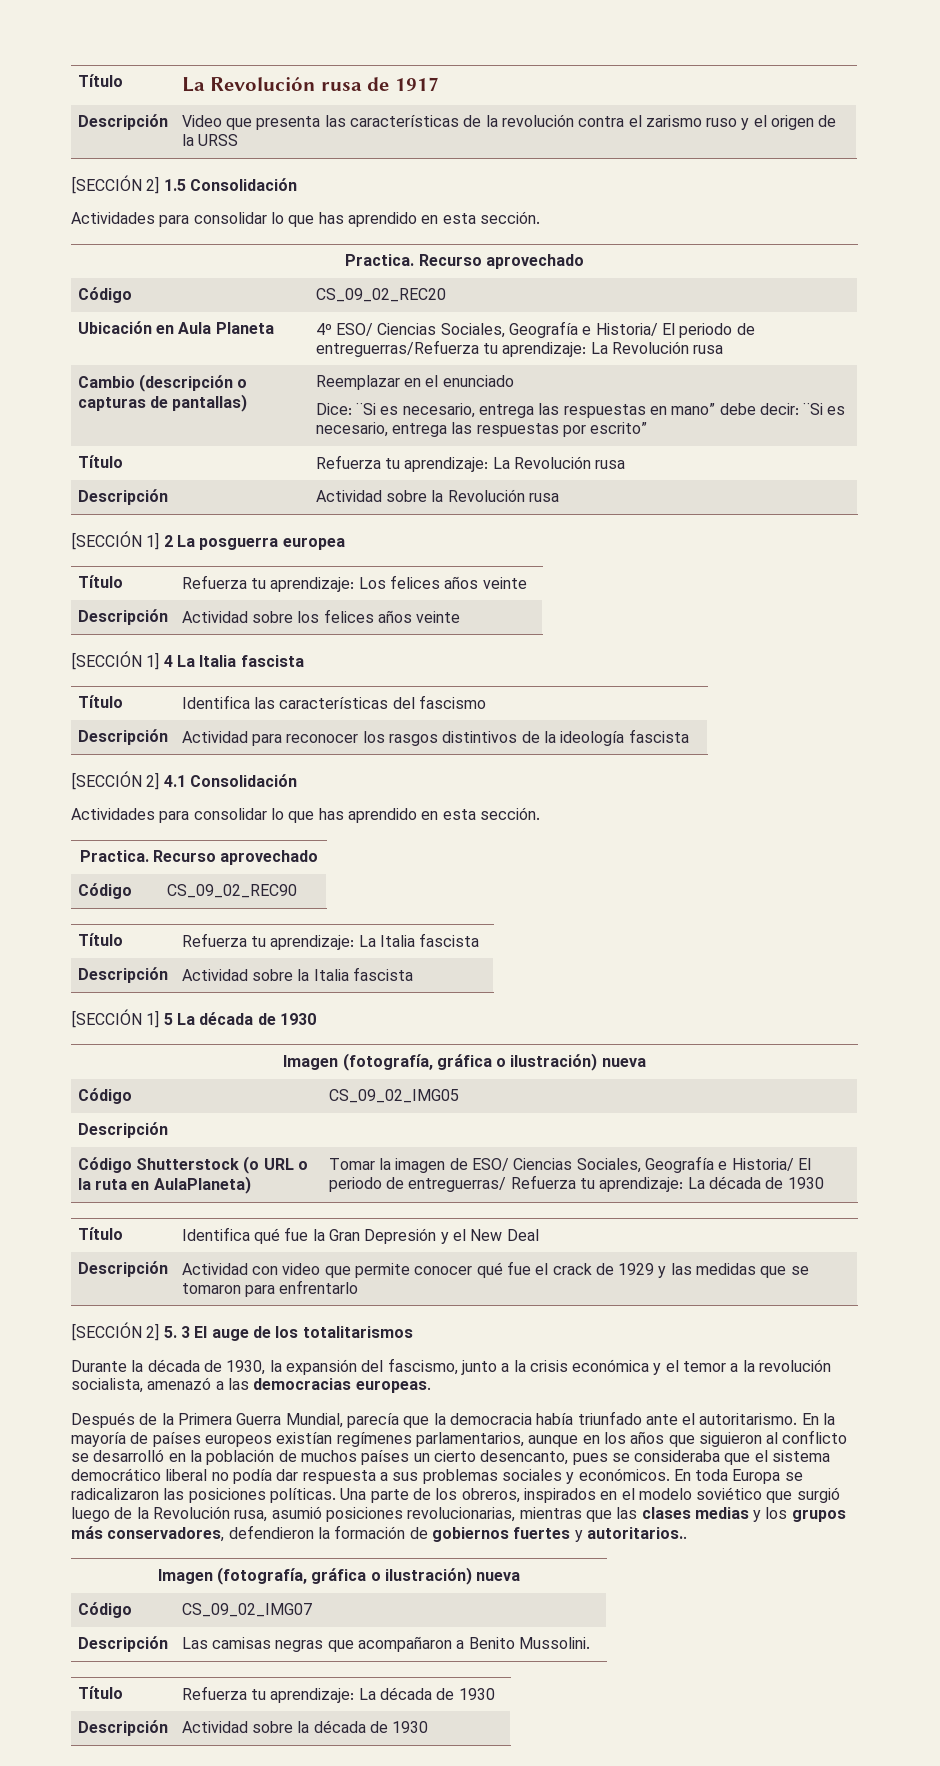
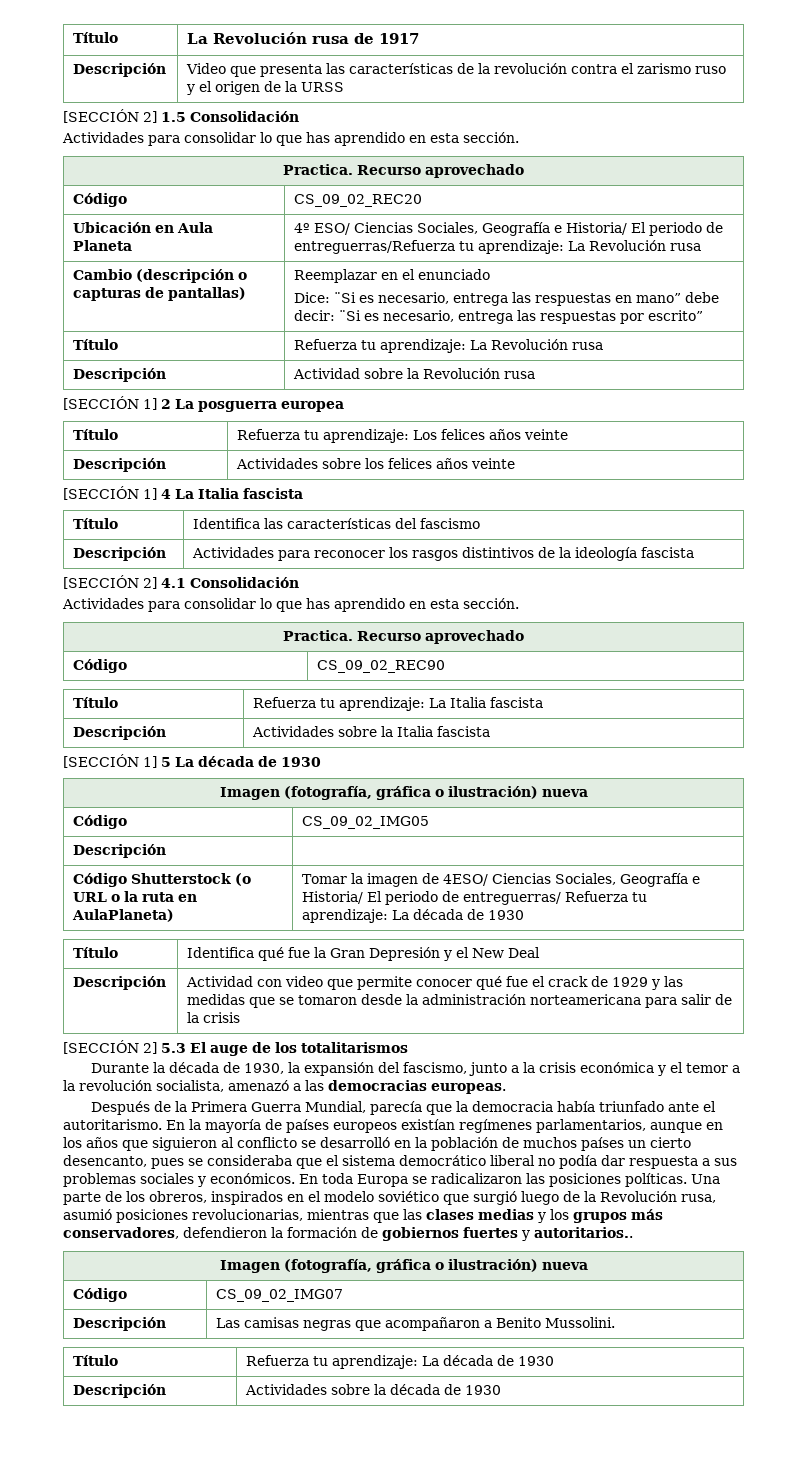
[181,611,248,623] Actividad -> [236,458,319,469] Actividades
[181,731,248,743] Actividad -> [192,547,275,558] Actividades
[181,969,248,981] Actividad -> [252,726,335,737] Actividades
[471,1158,509,1171] ESO/ -> [443,874,489,886] 4ESO/
[244,1280,359,1297] [71,1322,190,1341] para enfrentarlo // [SECCIÓN 2] 5. 3 -> [361,994,733,1008] [187,1012,241,1023] [63,1040,186,1054] desde la administración norteamericana para salir de la crisis // [SECCIÓN 2] 5.3
[181,1721,248,1733] Actividad -> [245,1384,328,1395] Actividades

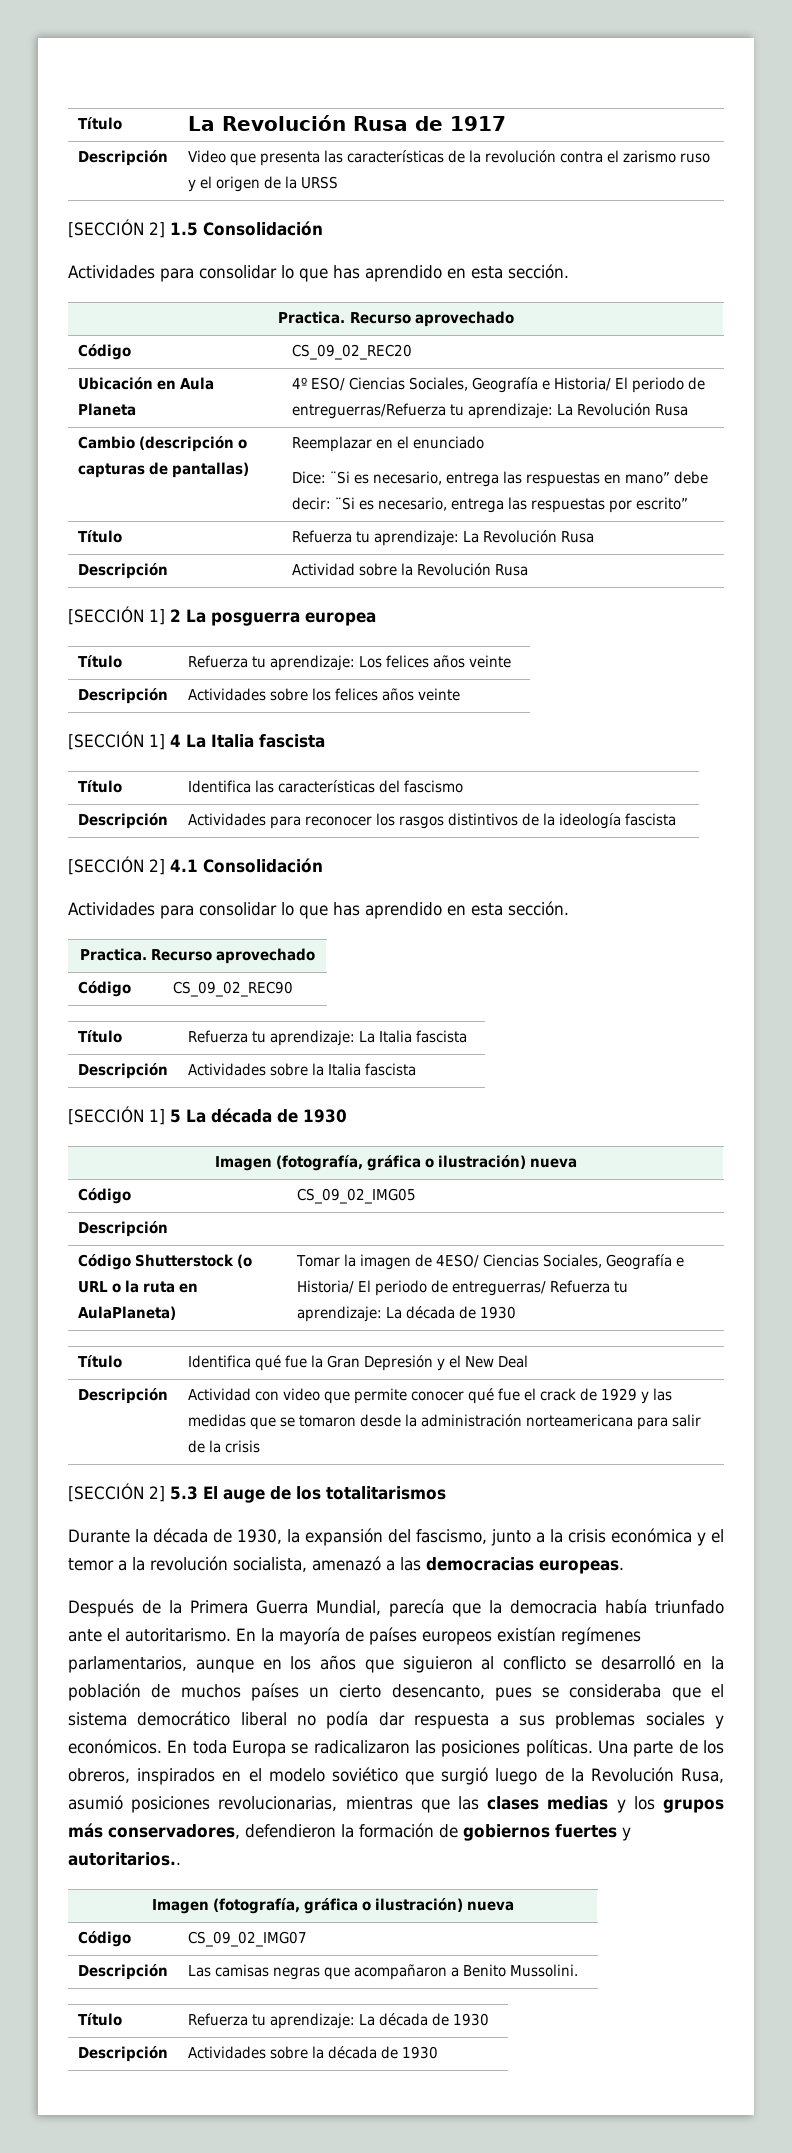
[312,36,350,44] rusa -> [352,116,408,131] Rusa
[670,243,702,251] rusa -> [655,404,689,416] Rusa
[572,342,604,350] rusa -> [561,531,595,543] Rusa
[504,371,536,379] rusa -> [494,564,528,576] Rusa
[681,1194,716,1203] rusa, -> [681,1768,724,1783] Rusa,

